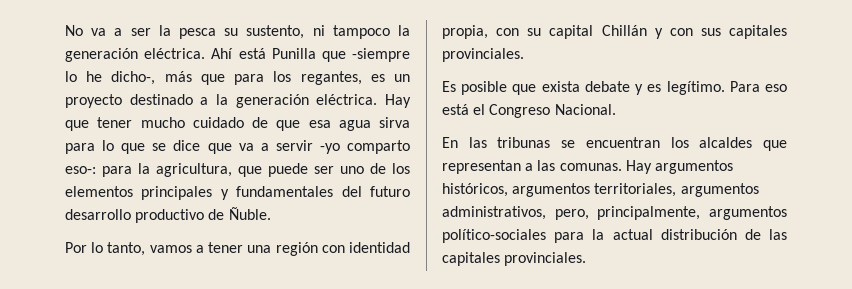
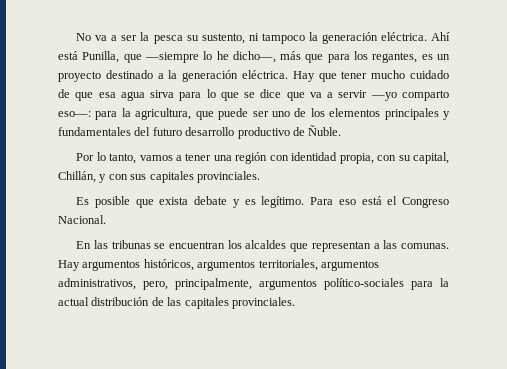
[271,48,410,62] Punilla que -siempre -> [82,51,199,63] Punilla, que —siempre
[111,71,156,85] dicho-, -> [232,51,276,63] dicho—,
[319,140,410,154] [65,166,96,174] -yo comparto eso-: -> [370,90,449,101] [58,111,91,117] —yo comparto eso—:
[549,25,647,39] capital Chillán -> [413,152,450,164] [58,171,96,183] capital, Chillán,

